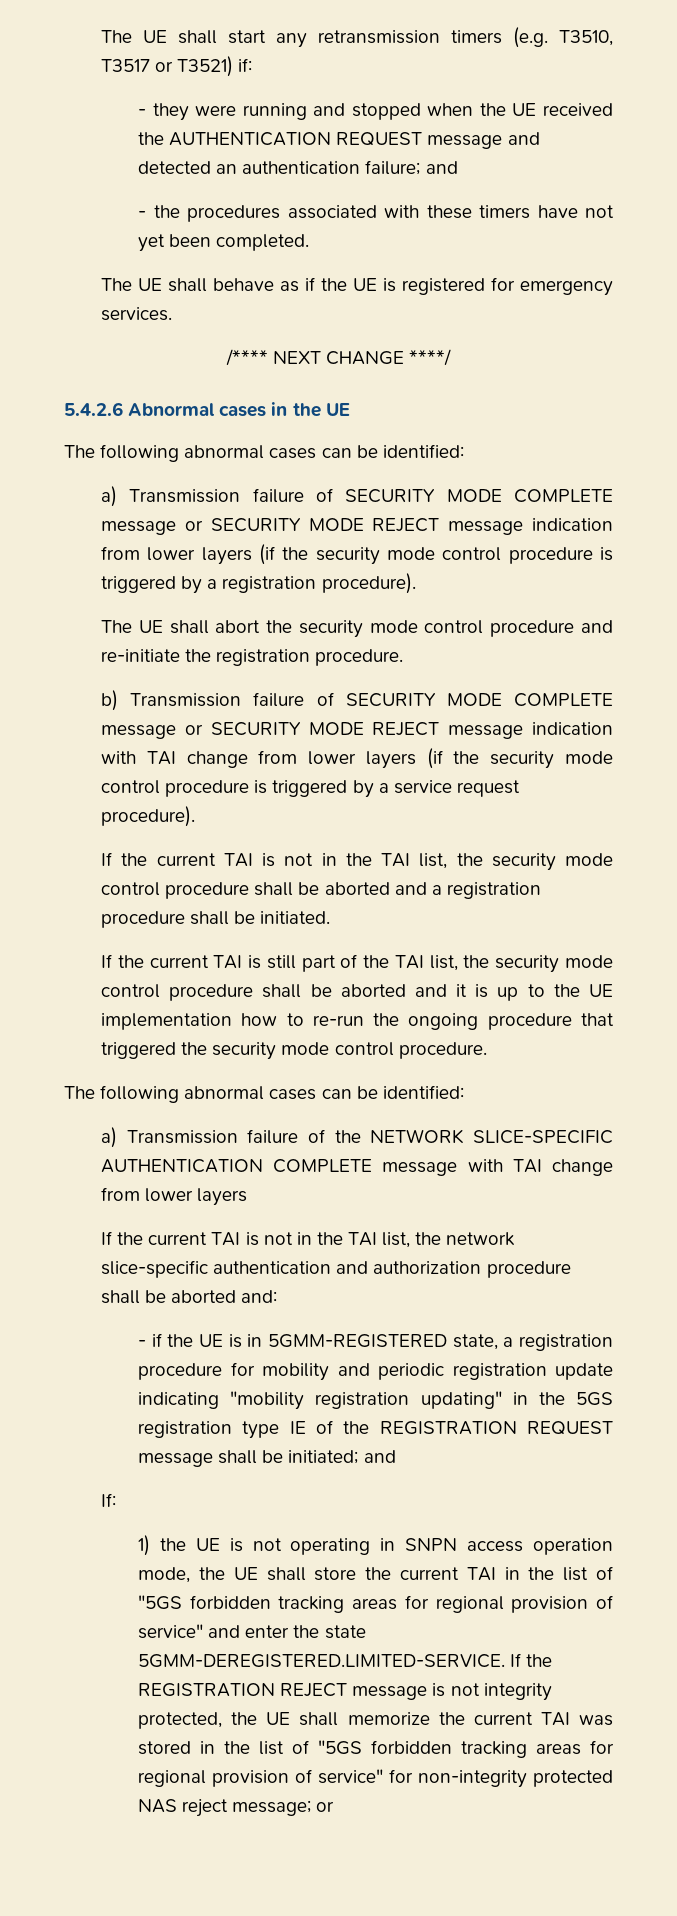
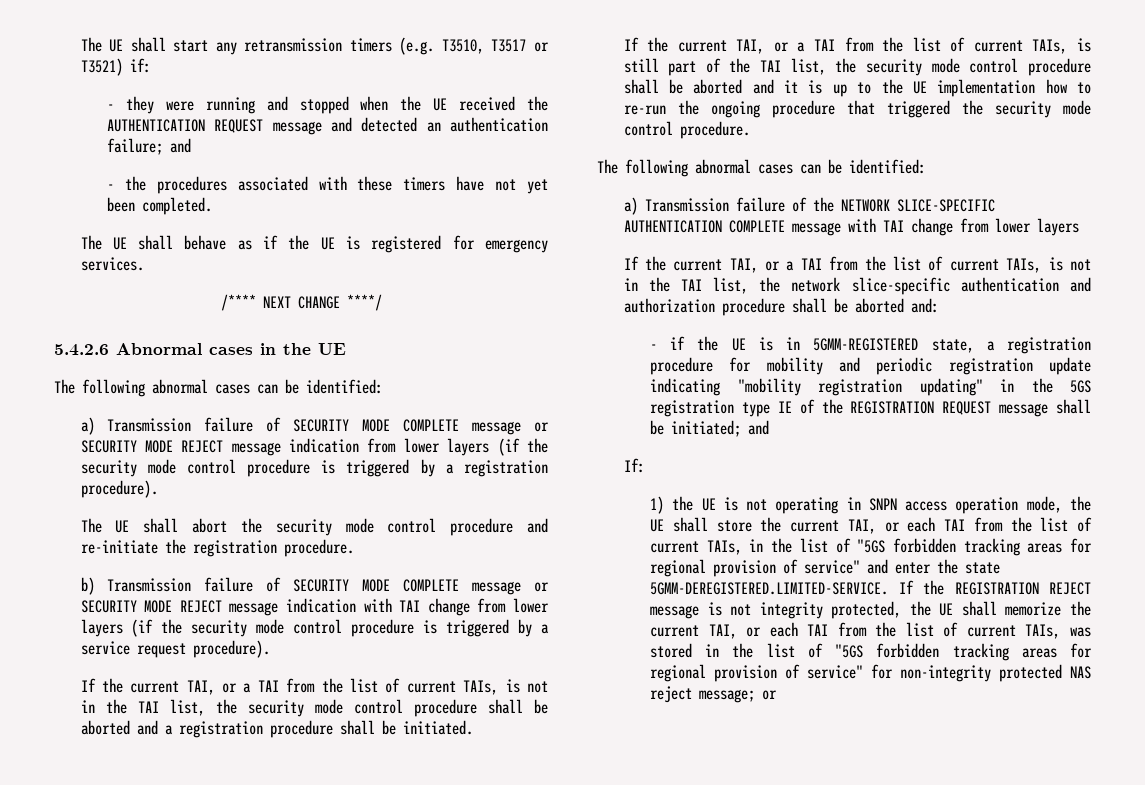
[223,853,253,867] TAI -> [186,678,499,695] TAI, or a TAI from the list of current TAIs,
[213,955,243,969] TAI -> [736,37,1068,54] TAI, or a TAI from the list of current TAIs,
[211,1232,241,1246] TAI -> [729,256,1042,273] TAI, or a TAI from the list of current TAIs,
[466,1567,496,1581] TAI -> [847,517,1092,534] [650,540,742,555] TAI, or each TAI from the list of current TAIs,
[540,1712,570,1726] TAI -> [708,622,1061,639] TAI, or each TAI from the list of current TAIs,

